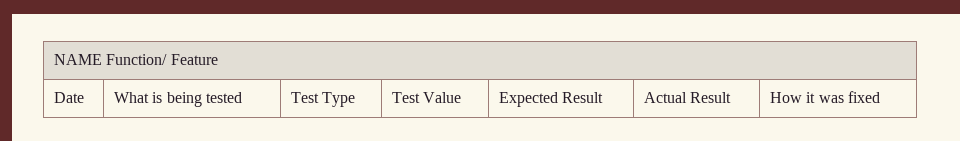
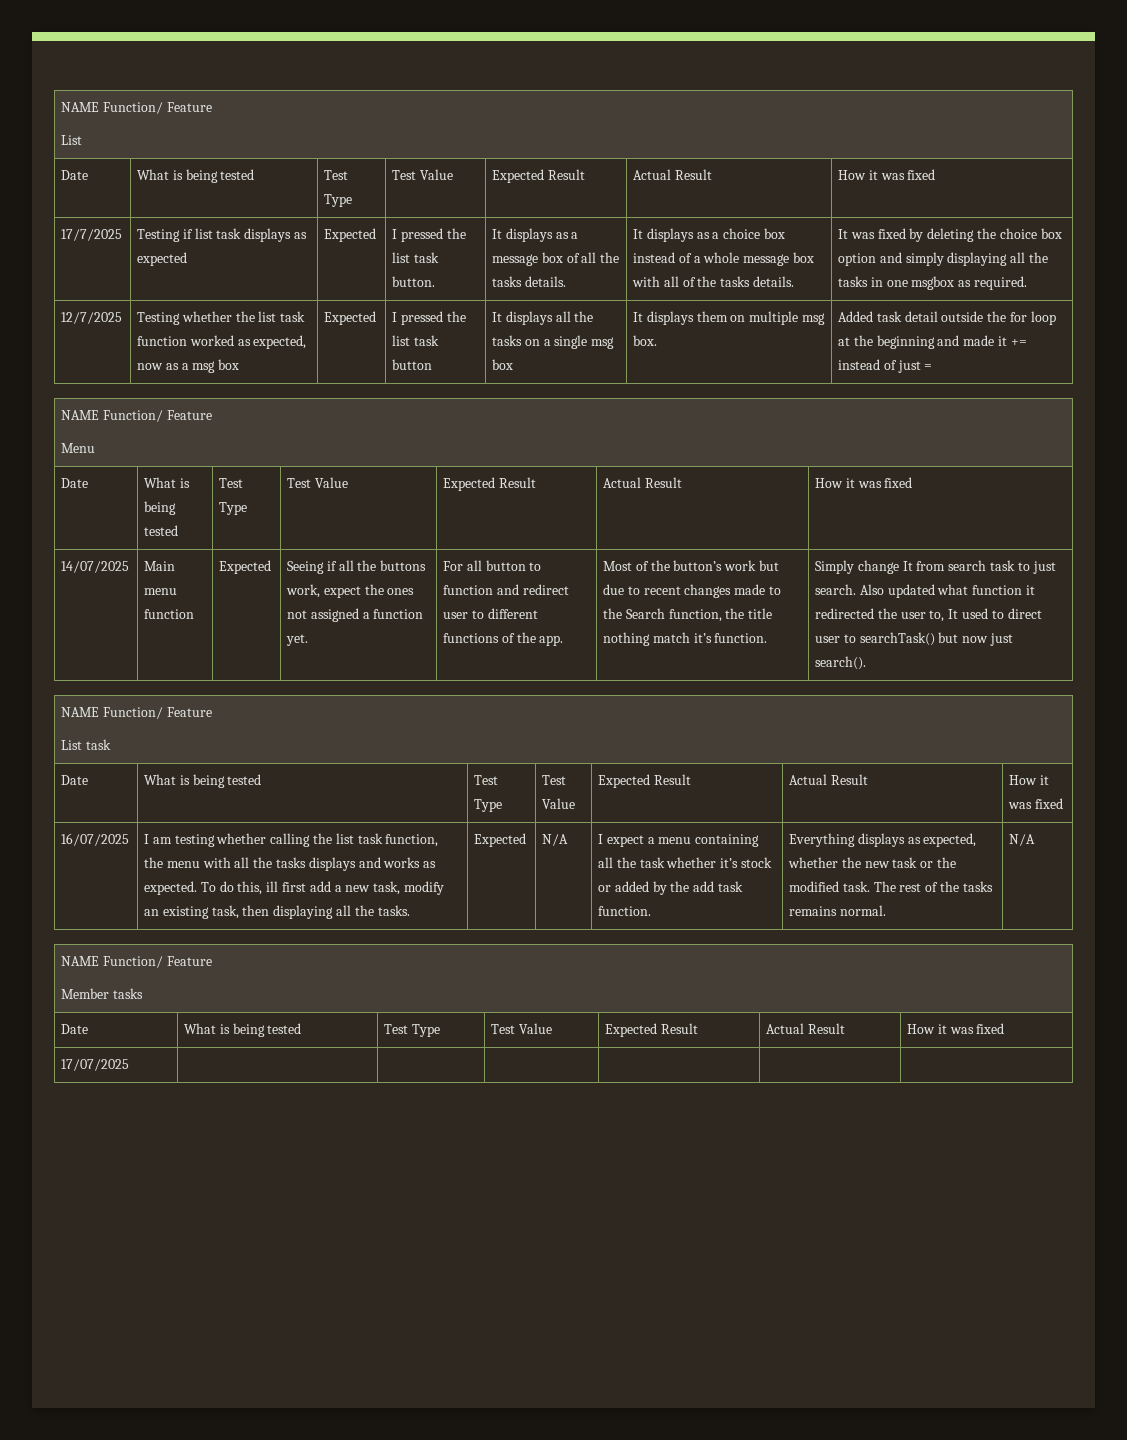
[54,54,218,65] NAME Function/ Feature -> [61,102,212,114] [61,135,83,145] NAME Function/ Feature // List
(881, 97) none -> [61,229,123,241] [137,228,308,242] [137,252,188,266] [324,228,377,242] [392,228,466,242] [392,252,439,263] [392,276,436,287] [492,228,579,242] [492,252,620,266] [492,276,566,287] [633,228,786,242] [633,252,815,266] [632,276,795,287] [838,228,1062,242] [838,252,1049,266] [838,276,1028,290] [61,312,123,324] [137,311,306,325] [137,335,307,349] [137,359,240,373] [324,311,377,325] [392,311,466,325] [392,335,439,346] [392,359,433,370] [492,311,594,325] [492,335,615,349] [492,359,514,370] [633,311,826,325] [633,335,658,346] [838,311,1056,325] [838,335,1027,349] [838,359,933,373] [61,410,212,422] [61,443,96,453] [61,478,89,488] [144,477,190,488] [144,501,177,515] [144,525,179,536] [219,478,244,488] [219,502,248,515] [287,477,348,488] [443,477,536,491] [603,477,682,488] [815,477,913,488] [61,561,130,573] [144,561,176,571] [144,588,178,595] [144,609,195,619] [219,560,272,574] [287,560,427,574] [286,584,415,598] [287,608,424,622] [286,634,309,646] [443,560,542,571] [443,584,569,595] [443,608,538,619] [443,632,564,646] [603,560,780,571] [603,584,782,598] [603,608,773,622] [603,632,768,646] [815,560,1056,574] [815,584,1036,598] [815,608,1042,622] [815,632,1014,646] [815,656,867,670] [61,707,212,719] [61,739,111,750] [61,775,89,785] [144,774,262,788] [474,775,499,785] [474,799,503,812] [542,775,567,785] [542,798,576,809] [598,774,691,788] [789,774,868,785] [1009,775,1049,785] [1008,798,1063,809] [61,833,130,846] [144,833,439,847] [144,857,437,871] [144,881,444,895] [144,905,410,919] [474,833,527,847] [542,834,569,846] [598,834,760,847] [598,857,773,868] [598,881,744,895] [598,906,652,916] [789,833,977,847] [788,857,957,868] [789,881,993,892] [789,905,886,916] [1009,834,1036,846] [61,956,212,968] [61,988,143,999] [61,1024,89,1034] [184,1023,302,1037] [384,1024,440,1037] [491,1023,552,1034] [605,1023,698,1037] [766,1023,845,1034] [907,1023,1005,1034] [61,1059,130,1071] // 17/7/2025 | Testing if list task displays as expected | Expected | I pressed the list task button. | It displays as a message box of all the tasks details. | It displays as a choice box instead of a whole message box with all of the tasks details. | It was fixed by deleting the choice box option and simply displaying all the tasks in one msgbox as required. // 12/7/2025 | Testing whether the list task function worked as expected, now as a msg box | Expected | I pressed the list task button | It displays all the tasks on a single msg box | It displays them on multiple msg box. | Added task detail outside the for loop at the beginning and made it += instead of just = // NAME Function/ Feature // Menu // Date | What is being tested | Test Type | Test Value | Expected Result | Actual Result | How it was fixed // 14/07/2025 | Main menu function | Expected | Seeing if all the buttons work, expect the ones not assigned a function yet. | For all button to function and redirect user to different functions of the app. | Most of the button’s work but due to recent changes made to the Search function, the title nothing match it’s function. | Simply change It from search task to just search. Also updated what function it redirected the user to, It used to direct user to searchTask() but now just search(). // NAME Function/ Feature // List task // Date | What is being tested | Test Type | Test Value | Expected Result | Actual Result | How it was fixed // 16/07/2025 | I am testing whether calling the list task function, the menu with all the tasks displays and works as expected. To do this, ill first add a new task, modify an existing task, then displaying all the tasks. | Expected | N/A | I expect a menu containing all the task whether it’s stock or added by the add task function. | Everything displays as expected, whether the new task or the modified task. The rest of the tasks remains normal. | N/A // NAME Function/ Feature // Member tasks // Date | What is being tested | Test Type | Test Value | Expected Result | Actual Result | How it was fixed // 17/07/2025 | | | | | |

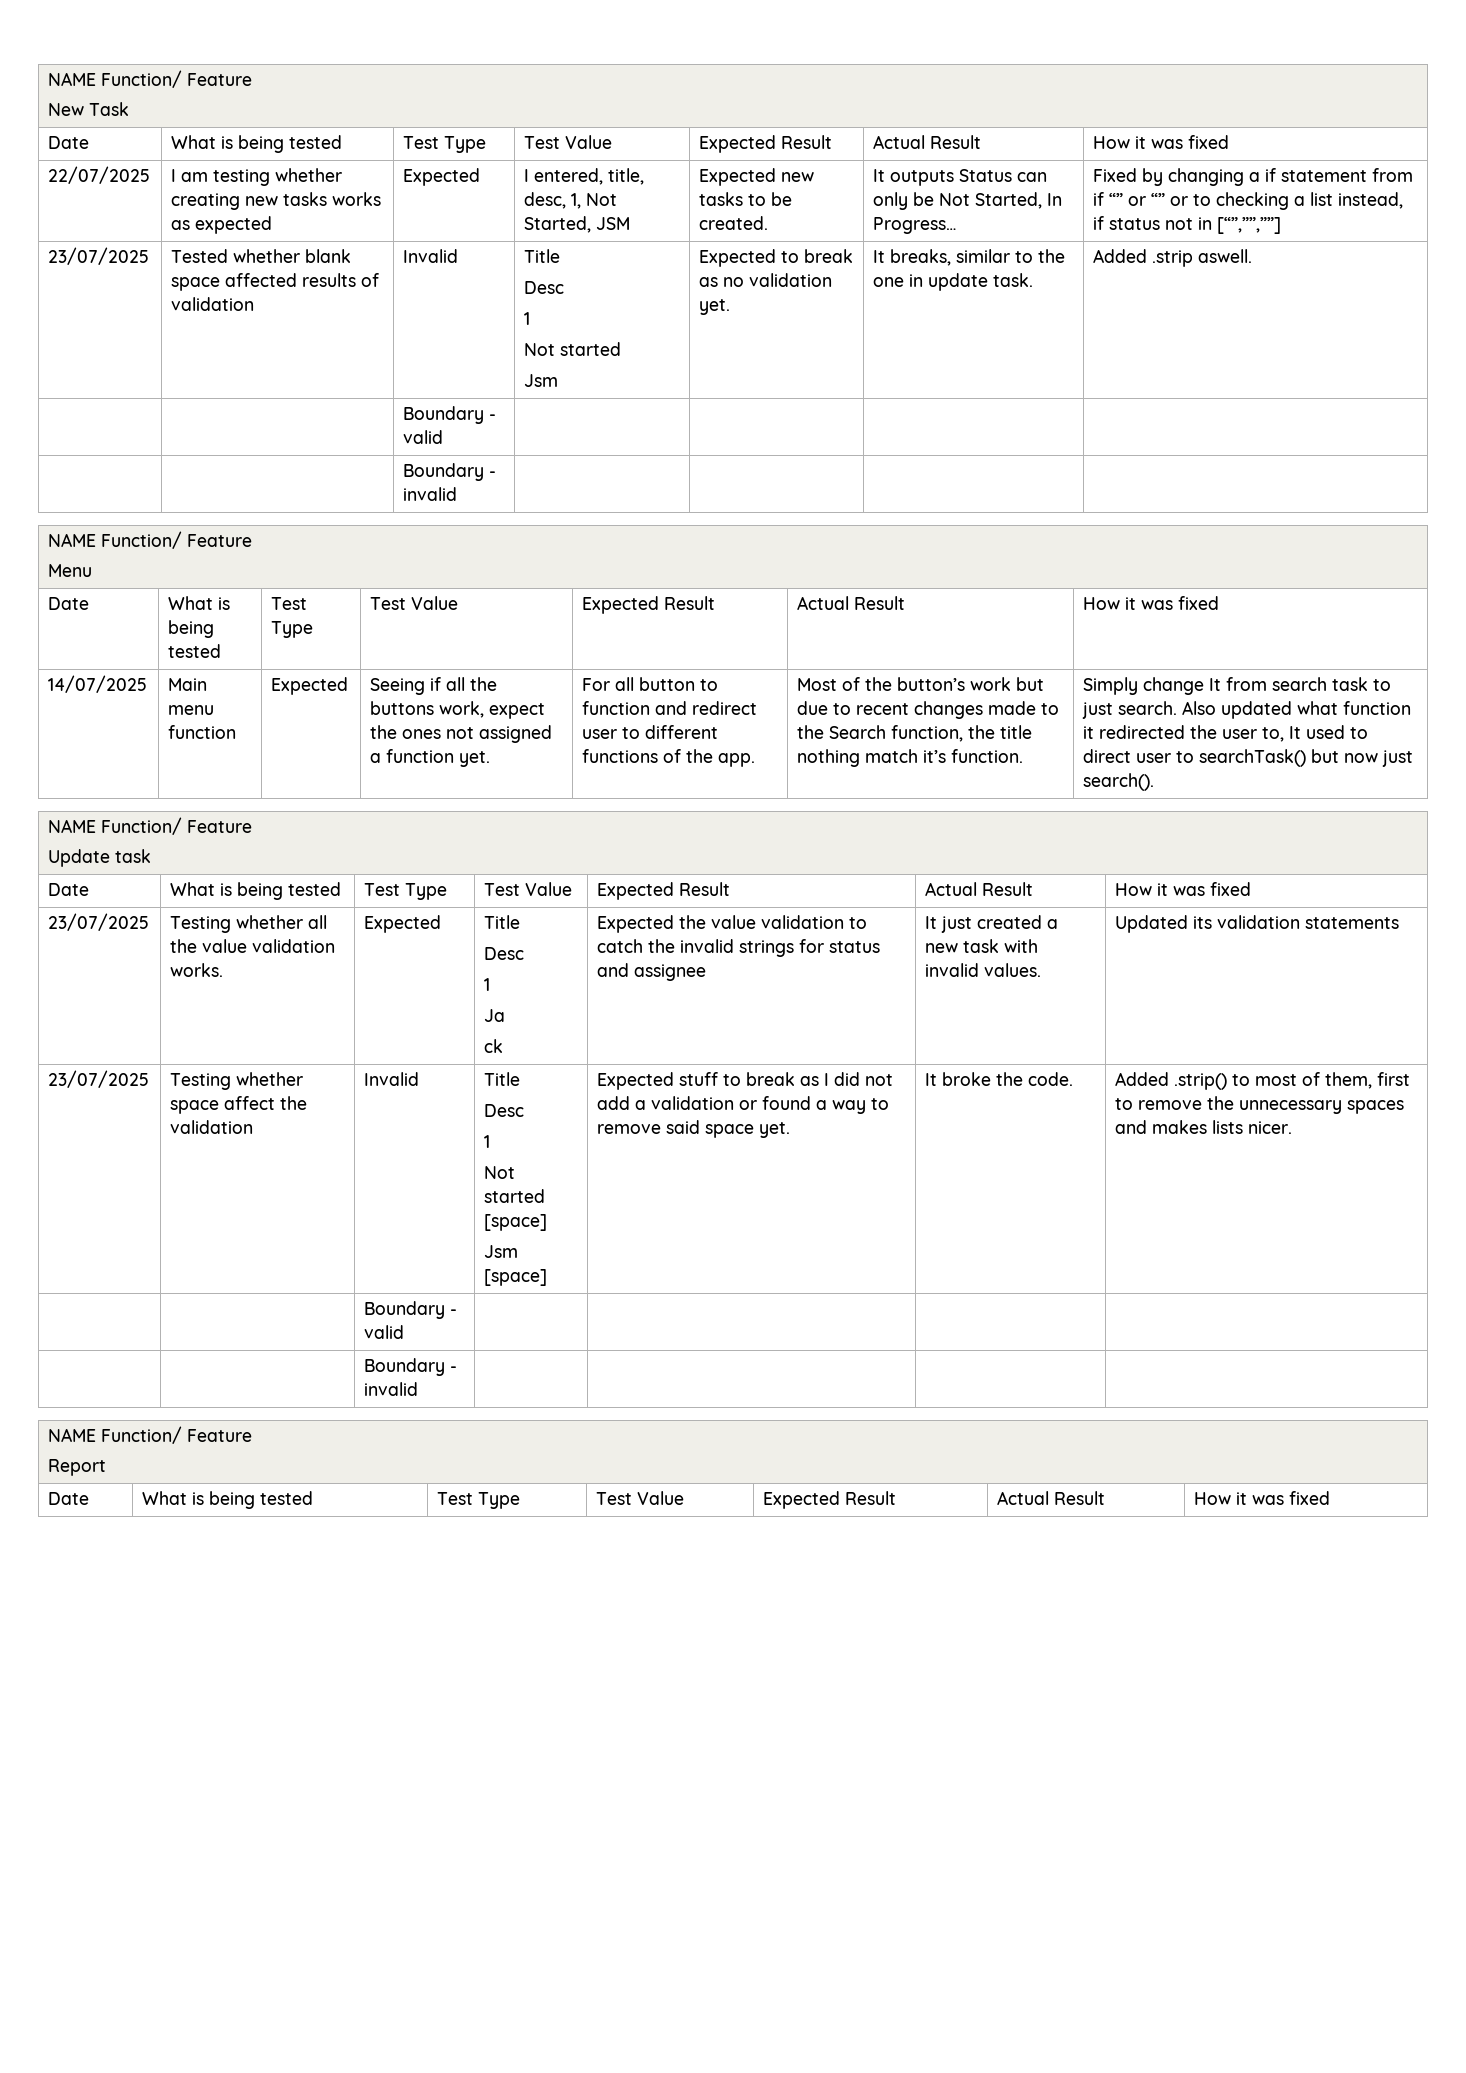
[61,102,212,114] [61,135,83,145] NAME Function/ Feature // List -> [48,70,253,88] [48,102,130,116] NAME Function/ Feature // New Task
[61,229,123,241] [137,228,308,242] [137,252,188,266] [324,228,377,242] [392,228,466,242] [392,252,439,263] [392,276,436,287] [492,228,579,242] [492,252,620,266] [492,276,566,287] [633,228,786,242] [633,252,815,266] [632,276,795,287] [838,228,1062,242] [838,252,1049,266] [838,276,1028,290] [61,312,123,324] [137,311,306,325] [137,335,307,349] [137,359,240,373] [324,311,377,325] [392,311,466,325] [392,335,439,346] [392,359,433,370] [492,311,594,325] [492,335,615,349] [492,359,514,370] [633,311,826,325] [633,335,658,346] [838,311,1056,325] [838,335,1027,349] [838,359,933,373] 17/7/2025 | Testing if list task displays as expected | Expected | I pressed the list task button. | It displays as a message box of all the tasks details. | It displays as a choice box instead of a whole message box with all of the tasks details. | It was fixed by deleting the choice box option and simply displaying all the tasks in one msgbox as required. // 12/7/2025 | Testing whether the list task function worked as expected, now as a msg box | Expected | I pressed the list task button | It displays all the tasks on a single msg box | It displays them on multiple msg box. | Added task detail outside the for loop at the beginning and made it += instead of just = -> [48,166,151,184] [171,168,343,186] [171,192,382,210] [171,216,273,234] [403,168,481,186] [524,168,645,185] [524,192,618,209] [524,216,631,233] [699,168,815,186] [699,192,793,206] [699,216,769,230] [873,169,1048,186] [873,192,1063,210] [873,217,957,234] [1093,168,1414,186] [1093,192,1404,210] [1093,216,1282,234] [48,247,150,265] [171,249,352,263] [171,273,380,291] [171,297,255,311] [403,249,459,263] [524,249,561,263] [524,281,565,294] [524,312,531,325] [524,342,622,356] [524,374,559,387] [699,249,854,267] [699,273,833,287] [699,299,731,315] [873,249,1066,266] [873,273,1034,291] [1093,249,1253,267] [403,406,497,424] [403,430,444,444] [403,463,497,481] [403,487,458,501] 22/07/2025 | I am testing whether creating new tasks works as expected | Expected | I entered, title, desc, 1, Not Started, JSM | Expected new tasks to be created. | It outputs Status can only be Not Started, In Progress… | Fixed by changing a if statement from if “” or “” or to checking a list instead, if status not in [“”,””,””] // 23/07/2025 | Tested whether blank space affected results of validation | Invalid | Title // Desc // 1 // Not started // Jsm | Expected to break as no validation yet. | It breaks, similar to the one in update task. | Added .strip aswell. // | | Boundary - valid | | | | // | | Boundary - invalid | | | |
[61,740,83,750] List -> [48,849,111,867] Update
[61,833,130,846] [144,833,439,847] [144,857,437,871] [144,881,444,895] [144,905,410,919] [474,833,527,847] [542,834,569,846] [598,834,760,847] [598,857,773,868] [598,881,744,895] [598,906,652,916] [789,833,977,847] [788,857,957,868] [789,881,993,892] [789,905,886,916] [1009,834,1036,846] [61,956,212,968] [61,988,143,999] 16/07/2025 | I am testing whether calling the list task function, the menu with all the tasks displays and works as expected. To do this, ill first add a new task, modify an existing task, then displaying all the tasks. | Expected | N/A | I expect a menu containing all the task whether it’s stock or added by the add task function. | Everything displays as expected, whether the new task or the modified task. The rest of the tasks remains normal. | N/A // NAME Function/ Feature // Member tasks -> [48,913,150,931] [170,915,328,933] [170,939,336,953] [170,963,224,977] [364,915,442,933] [484,915,521,929] [484,947,525,960] [484,978,491,991] [484,1009,506,1022] [484,1039,504,1053] [597,915,868,933] [597,939,881,957] [597,963,707,981] [925,915,1059,933] [925,939,1039,953] [925,963,1042,977] [1115,915,1400,933] [48,1070,150,1088] [170,1072,304,1090] [170,1096,308,1114] [170,1120,254,1134] [364,1072,420,1086] [484,1072,521,1086] [484,1104,525,1117] [484,1135,491,1148] [484,1166,516,1179] [484,1189,546,1203] [484,1214,548,1231] [484,1245,519,1258] [484,1269,548,1286] [597,1072,894,1090] [597,1096,890,1114] [597,1120,791,1138] [925,1072,1074,1086] [1115,1072,1411,1090] [1115,1096,1405,1114] [1115,1120,1293,1134] [364,1301,458,1319] [364,1325,405,1339] [364,1358,458,1376] [364,1382,419,1396] [48,1426,253,1444] [48,1459,107,1476] 23/07/2025 | Testing whether all the value validation works. | Expected | Title // Desc // 1 // Ja // ck | Expected the value validation to catch the invalid strings for status and assignee | It just created a new task with invalid values. | Updated its validation statements // 23/07/2025 | Testing whether space affect the validation | Invalid | Title // Desc // 1 // Not started [space] // Jsm [space] | Expected stuff to break as I did not add a validation or found a way to remove said space yet. | It broke the code. | Added .strip() to most of them, first to remove the unnecessary spaces and makes lists nicer. // | | Boundary - valid | | | | // | | Boundary - invalid | | | | // NAME Function/ Feature // Report
[61,1059,130,1071] // 17/07/2025 | | | | | | -> (1331, 1498) none

